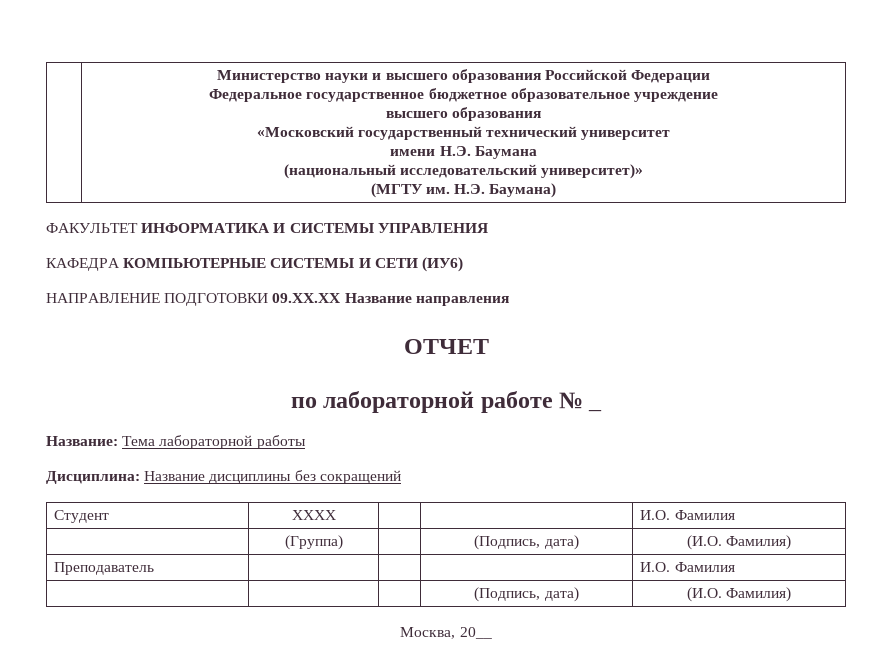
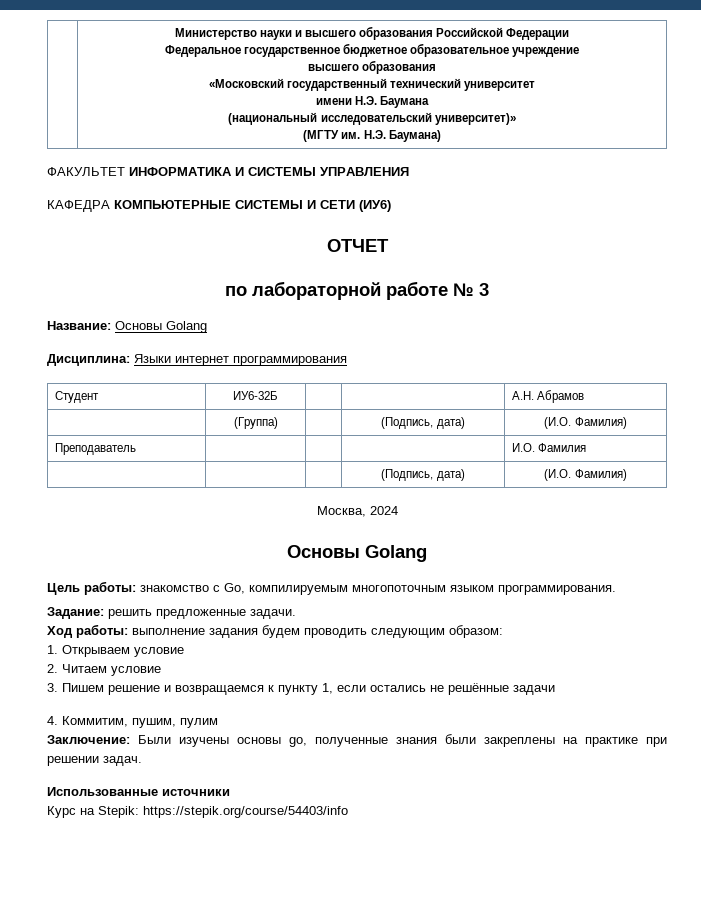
[46,293,509,306] // НАПРАВЛЕНИЕ ПОДГОТОВКИ 09.ХХ.ХХ Название направления -> (391, 206) none
[588,408,603,412] _ -> [479,283,489,296] 3
[122,435,306,449] [46,470,401,484] [54,510,110,523] [291,510,336,520] [640,510,735,520] Тема лабораторной работы // Дисциплина: Название дисциплины без сокращений // Студент | ХХХХ | | | И.О. Фамилия -> [115,321,207,333] [47,354,347,366] [54,391,99,403] [233,391,278,400] [511,390,585,403] Основы Golang // Дисциплина: Языки интернет программирования // Студент | ИУ6-32Б | | | А.Н. Абрамов
[459,627,492,639] 20__ -> [369,506,398,515] [287,545,427,562] [47,581,616,595] [47,607,296,619] [47,624,503,638] [47,645,184,657] [47,664,161,676] [47,683,555,695] [47,716,218,728] [47,734,667,747] [47,756,142,766] [47,787,230,796] [47,806,348,818] 2024 // Основы Golang // Цель работы: знакомство с Go, компилируемым многопоточным языком программирования. // Задание: решить предложенные задачи. // Ход работы: выполнение задания будем проводить следующим образом: // 1. Открываем условие // 2. Читаем условие // 3. Пишем решение и возвращаемся к пункту 1, если остались не решённые задачи // 4. Коммитим, пушим, пулим // Заключение: Были изучены основы go, полученные знания были закреплены на практике при решении задач. // Использованные источники // Курс на Stepik: https://stepik.org/course/54403/info

